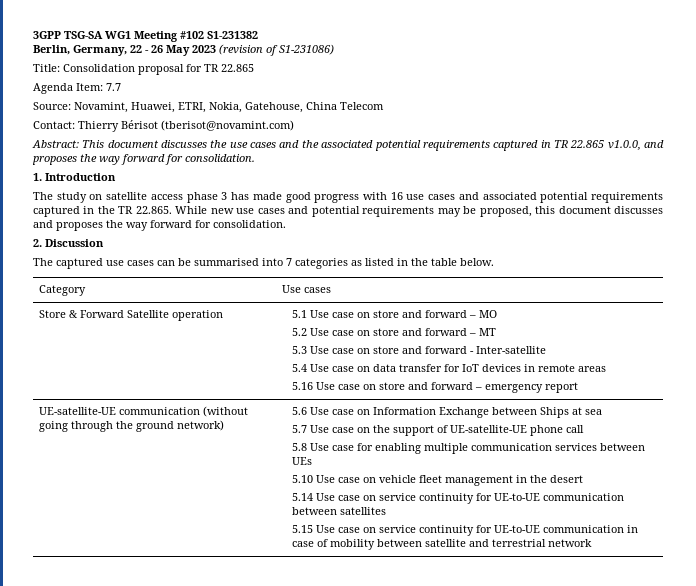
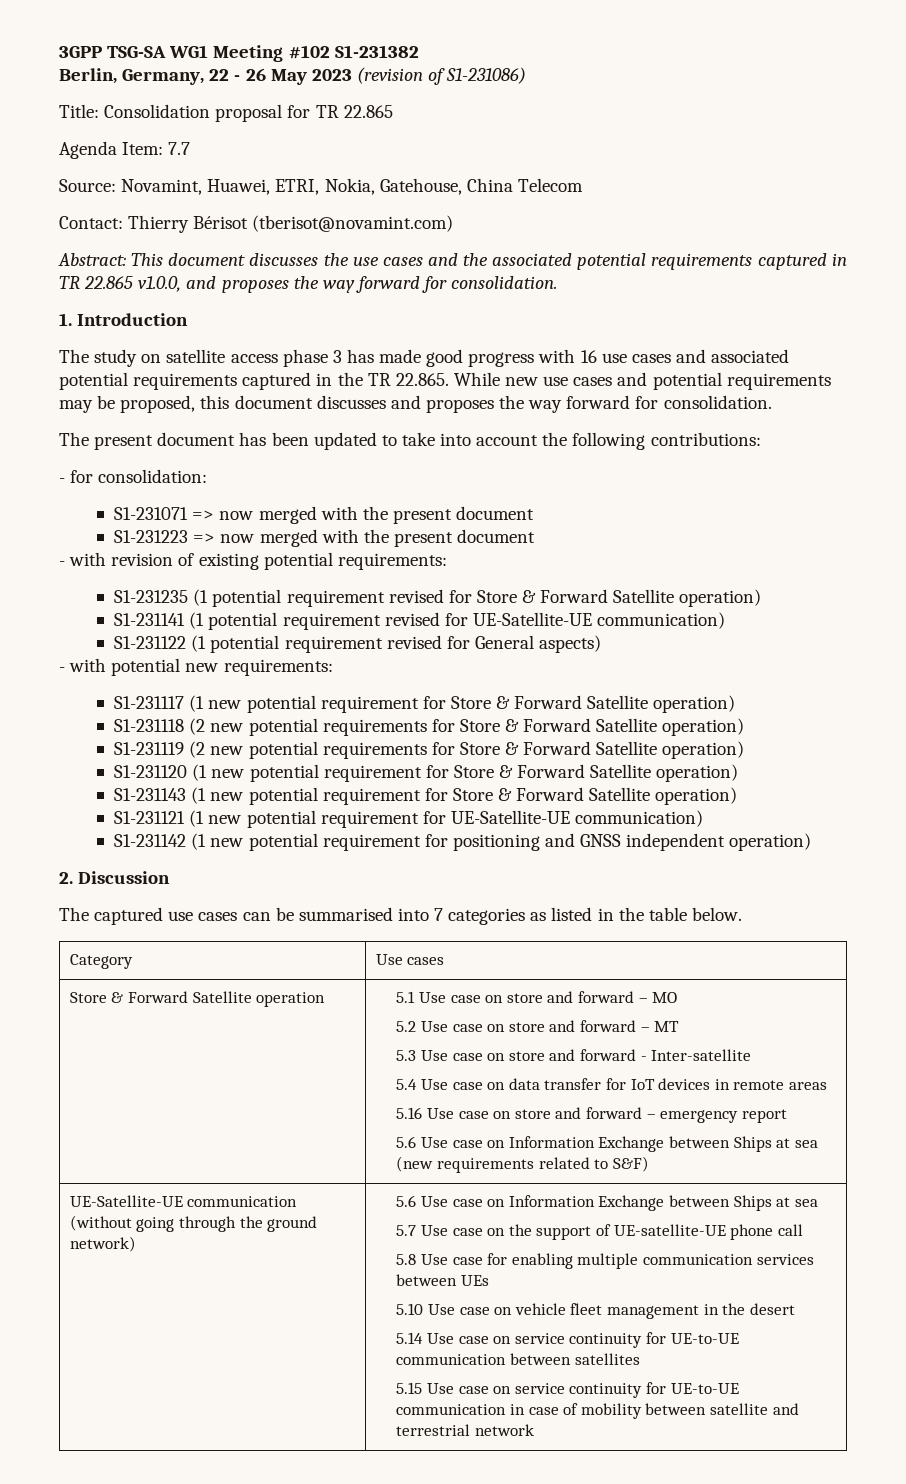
(286, 224) none -> [59,432,761,450] [59,469,208,483] [114,506,535,524] [114,529,536,547] [59,552,447,570] [114,589,762,607] [114,612,726,630] [114,635,602,653] [59,658,333,676] [114,695,736,713] [114,718,745,736] [114,741,745,759] [114,764,739,782] [114,787,738,805] [114,810,704,828] [114,833,812,851] // The present document has been updated to take into account the following contributions: // - for consolidation: // S1-231071 => now merged with the present document // S1-231223 => now merged with the present document // - with revision of existing potential requirements: // S1-231235 (1 potential requirement revised for Store & Forward Satellite operation) // S1-231141 (1 potential requirement revised for UE-Satellite-UE communication) // S1-231122 (1 potential requirement revised for General aspects) // - with potential new requirements: // S1-231117 (1 new potential requirement for Store & Forward Satellite operation) // S1-231118 (2 new potential requirements for Store & Forward Satellite operation) // S1-231119 (2 new potential requirements for Store & Forward Satellite operation) // S1-231120 (1 new potential requirement for Store & Forward Satellite operation) // S1-231143 (1 new potential requirement for Store & Forward Satellite operation) // S1-231121 (1 new potential requirement for UE-Satellite-UE communication) // S1-231142 (1 new potential requirement for positioning and GNSS independent operation)
[38,407,116,415] // UE-satellite-UE -> [396,1136,818,1152] [396,1156,649,1173] [69,1195,183,1207] // 5.6 Use case on Information Exchange between Ships at sea (new requirements related to S&F) // UE-Satellite-UE

